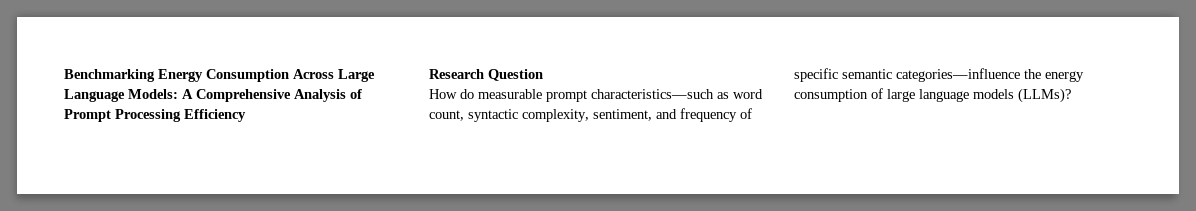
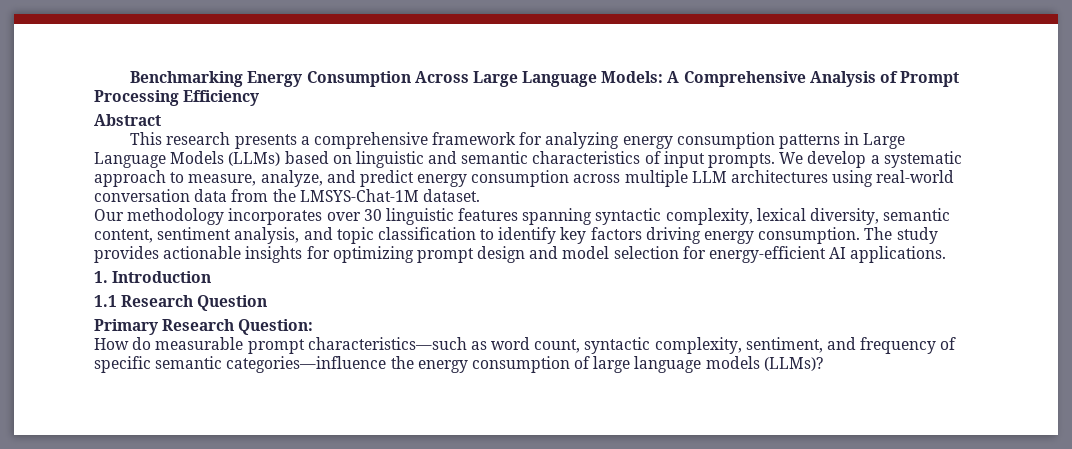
(246, 115) none -> [94,114,161,126] [130,132,906,149] [94,151,962,168] [94,170,955,187] [94,189,480,202] [94,208,951,225] [94,227,938,244] [94,246,947,263] [94,271,212,283] [94,295,117,307] Abstract // This research presents a comprehensive framework for analyzing energy consumption patterns in Large Language Models (LLMs) based on linguistic and semantic characteristics of input prompts. We develop a systematic approach to measure, analyze, and predict energy consumption across multiple LLM architectures using real-world conversation data from the LMSYS-Chat-1M dataset. // Our methodology incorporates over 30 linguistic features spanning syntactic complexity, lexical diversity, semantic content, sentiment analysis, and topic classification to identify key factors driving energy consumption. The study provides actionable insights for optimizing prompt design and model selection for energy-efficient AI applications. // 1. Introduction // 1.1
(543, 75) none -> [94,319,314,335] // Primary Research Question:

